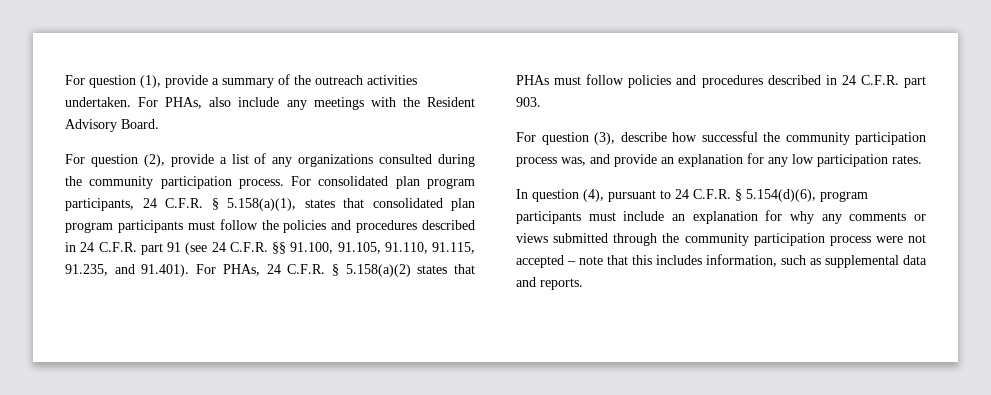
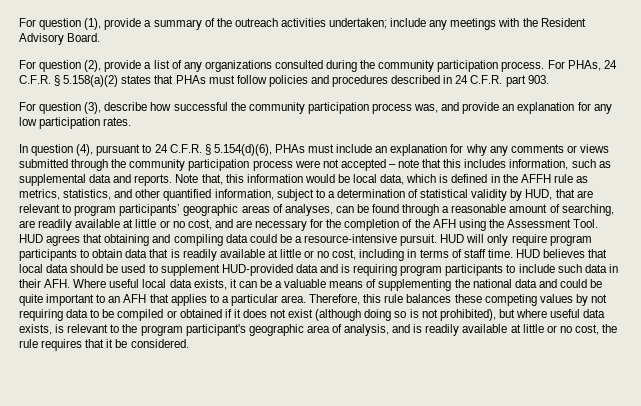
[65,97,232,109] undertaken. For PHAs, also -> [329,18,388,29] undertaken;
[318,176,475,189] [65,198,475,211] [65,219,475,233] [65,242,475,255] [65,264,217,277] consolidated plan program participants, 24 C.F.R. § 5.158(a)(1), states that consolidated plan program participants must follow the policies and procedures described in 24 C.F.R. part 91 (see 24 C.F.R. §§ 91.100, 91.105, 91.110, 91.115, 91.235, and 91.401). For -> (565, 64) none
[820,191,868,202] [516,211,581,224] program participants -> [274,144,305,153] PHAs
(583, 284) none -> [175,174,588,185] [19,189,593,201] [19,204,614,216] [19,219,599,231] [19,234,592,246] [19,249,608,261] [19,264,618,276] [19,279,603,291] [19,294,607,306] [19,309,606,321] [19,324,618,336] [19,339,189,351] Note that, this information would be local data, which is defined in the AFFH rule as metrics, statistics, and other quantified information, subject to a determination of statistical validity by HUD, that are relevant to program participants’ geographic areas of analyses, can be found through a reasonable amount of searching, are readily available at little or no cost, and are necessary for the completion of the AFH using the Assessment Tool. HUD agrees that obtaining and compiling data could be a resource-intensive pursuit. HUD will only require program participants to obtain data that is readily available at little or no cost, including in terms of staff time. HUD believes that local data should be used to supplement HUD-provided data and is requiring program participants to include such data in their AFH. Where useful local data exists, it can be a valuable means of supplementing the national data and could be quite important to an AFH that applies to a particular area. Therefore, this rule balances these competing values by not requiring data to be compiled or obtained if it does not exist (although doing so is not prohibited), but where useful data exists, is relevant to the program participant's geographic area of analysis, and is readily available at little or no cost, the rule requires that it be considered.

